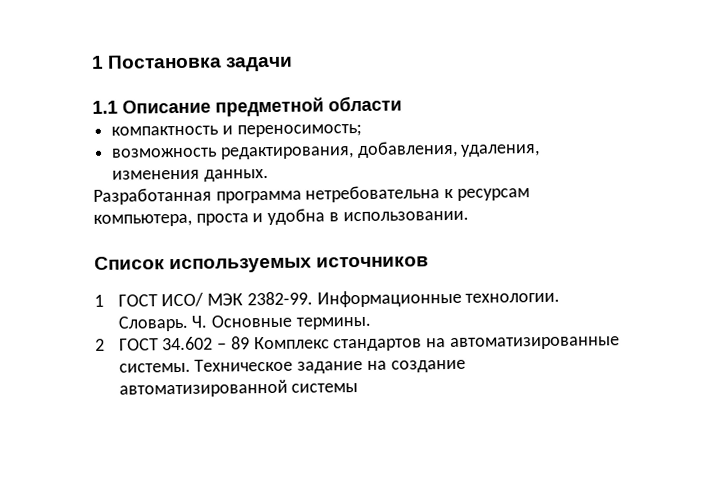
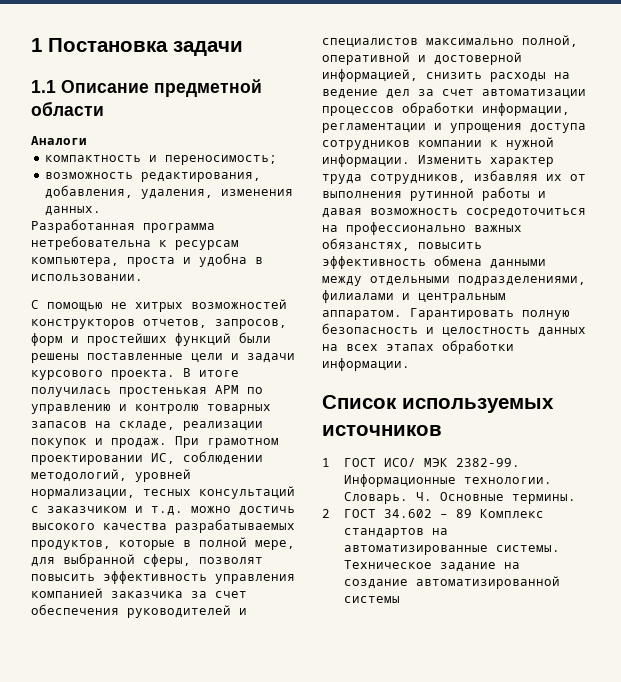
(402, 103) none -> [31,136,87,145] // Аналоги
(469, 216) none -> [31,299,287,312] [31,319,287,329] [31,332,271,346] [31,353,295,363] [31,368,239,380] [31,385,263,397] [31,404,271,414] [31,421,263,431] [31,436,279,448] [31,451,263,465] [31,469,191,482] [31,486,295,499] [31,506,295,516] [31,519,295,533] [31,537,295,550] [31,553,263,567] [31,571,295,584] [31,588,247,598] [31,604,247,618] [322,35,578,48] [322,52,522,65] [322,69,570,82] [322,89,586,99] [322,102,570,116] [322,123,586,133] [322,137,554,150] [322,154,554,167] [322,170,586,184] [322,187,546,201] [322,208,586,218] [322,222,522,235] [322,238,482,251] [322,255,546,269] [322,276,586,286] [322,290,506,303] [322,308,570,320] [322,323,586,337] [322,340,514,354] [322,358,410,371] // С помощью не хитрых возможностей конструкторов отчетов, запросов, форм и простейших функций были решены поставленные цели и задачи курсового проекта. В итоге получилась простенькая АРМ по управлению и контролю товарных запасов на складе, реализации покупок и продаж. При грамотном проектировании ИС, соблюдении методологий, уровней нормализации, тесных консультаций с заказчиком и т.д. можно достичь высокого качества разрабатываемых продуктов, которые в полной мере, для выбранной сферы, позволят повысить эффективность управления компанией заказчика за счет обеспечения руководителей и специалистов максимально полной, оперативной и достоверной информацией, снизить расходы на ведение дел за счет автоматизации процессов обработки информации, регламентации и упрощения доступа сотрудников компании к нужной информации. Изменить характер труда сотрудников, избавляя их от выполнения рутинной работы и давая возможность сосредоточиться на профессионально важных обязанстях, повысить эффективность обмена данными между отдельными подразделениями, филиалами и центральным аппаратом. Гарантировать полную безопасность и целостность данных на всех этапах обработки информации.

